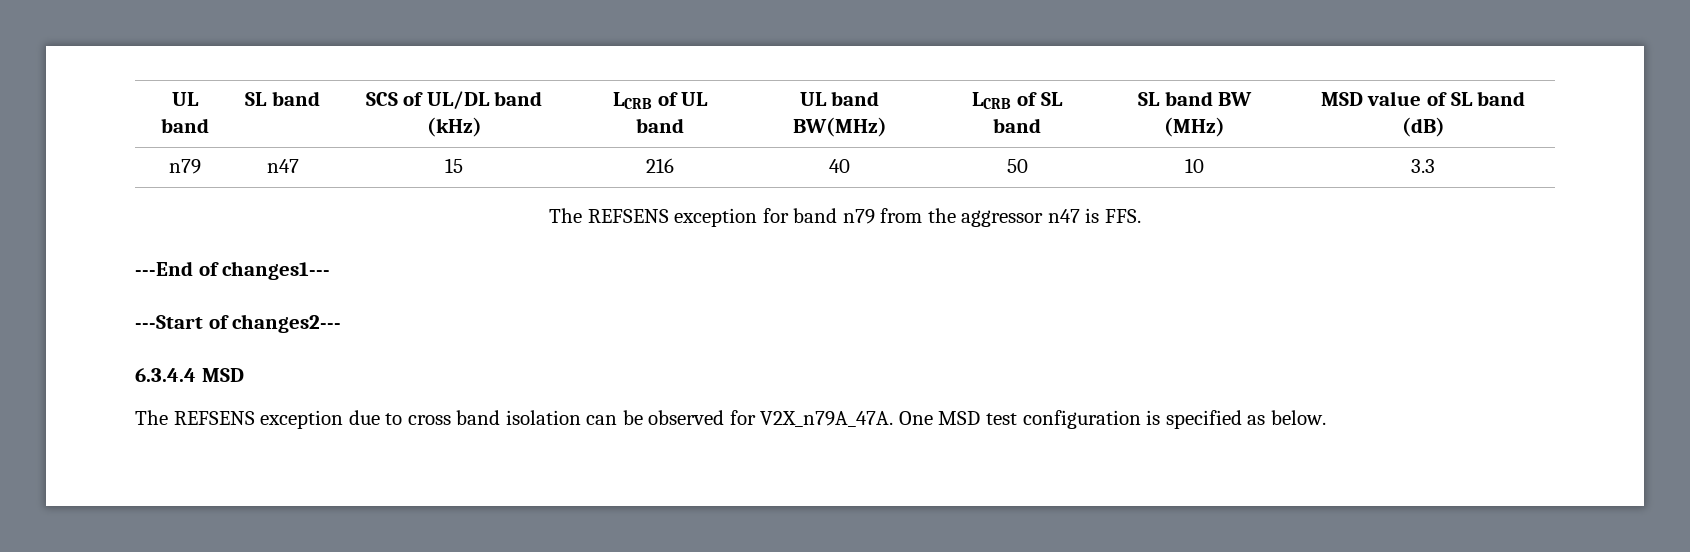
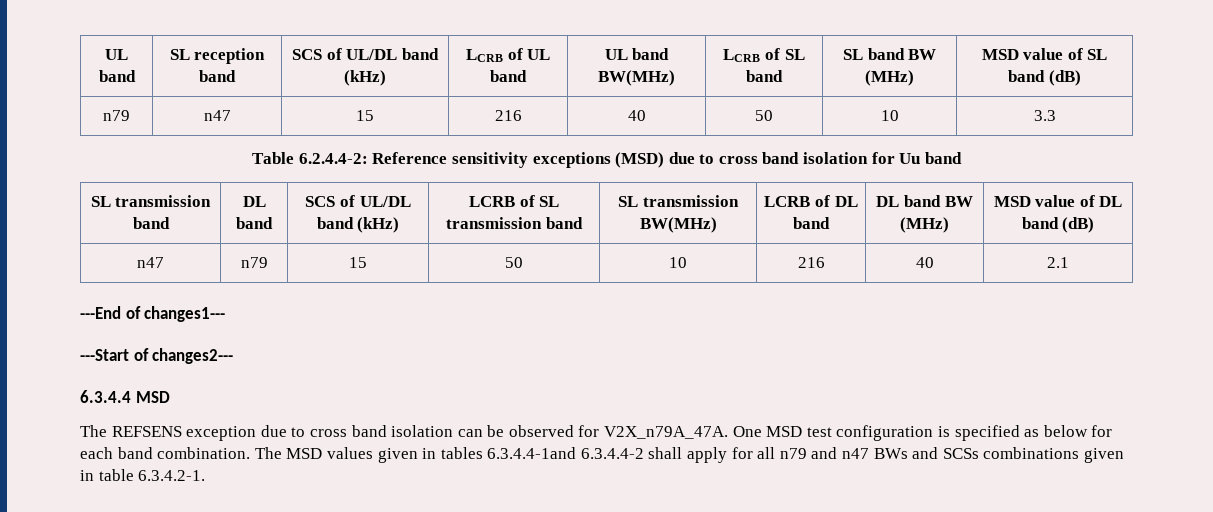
(268, 99) none -> [194,48,266,64] reception
[549,208,1141,227] The REFSENS exception for band n79 from the aggressor n47 is FFS. -> [252,152,962,168] [90,195,212,207] [132,217,170,229] [242,196,266,207] [236,217,273,229] [305,195,411,207] [316,217,400,233] [468,195,560,207] [446,217,583,229] [618,195,739,207] [639,217,717,233] [764,195,858,207] [793,217,830,229] [876,195,973,207] [900,217,949,233] [993,195,1123,207] [1021,217,1095,233] [137,257,164,268] [240,257,268,268] [349,257,367,268] [505,257,523,268] [669,257,687,268] [797,257,825,268] [915,257,934,268] [1047,257,1069,268] Table 6.2.4.4-2: Reference sensitivity exceptions (MSD) due to cross band isolation for Uu band // SL transmission band | DL band | SCS of UL/DL band (kHz) | LCRB of SL transmission band | SL transmission BW(MHz) | LCRB of DL band | DL band BW (MHz) | MSD value of DL band (dB) // n47 | n79 | 15 | 50 | 10 | 216 | 40 | 2.1
[1270,410,1326,425] below. -> [1043,425,1113,437] [80,447,1124,463] [80,469,206,481] below for each band combination. The MSD values given in tables 6.3.4.4-1and 6.3.4.4-2 shall apply for all n79 and n47 BWs and SCSs combinations given in table 6.3.4.2-1.

